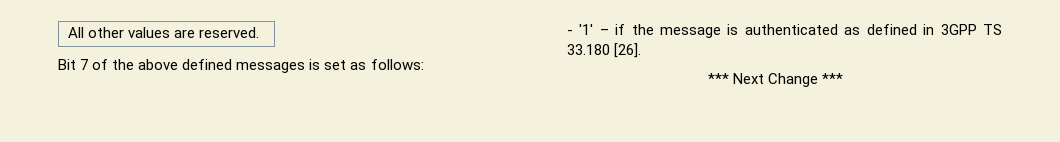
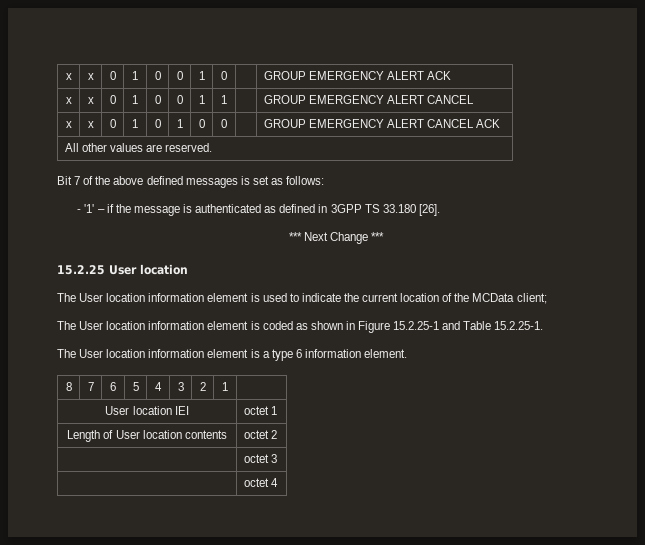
(67, 32) none -> [65,73,72,80] [87,73,94,80] [109,71,116,80] [132,71,138,80] [154,71,161,80] [176,71,183,80] [198,71,205,80] [221,71,227,80] [263,71,451,80] [65,97,72,104] [87,97,94,104] [109,95,116,104] [132,95,138,104] [154,95,161,104] [176,95,183,104] [198,95,205,104] [221,95,227,104] [263,95,474,104] [65,121,72,128] [87,121,94,128] [109,119,116,128] [132,119,138,128] [154,119,161,128] [176,119,183,128] [198,119,205,128] [221,119,227,128] [263,119,501,128] x | x | 0 | 1 | 0 | 0 | 1 | 0 | | GROUP EMERGENCY ALERT ACK // x | x | 0 | 1 | 0 | 0 | 1 | 1 | | GROUP EMERGENCY ALERT CANCEL // x | x | 0 | 1 | 0 | 1 | 0 | 0 | | GROUP EMERGENCY ALERT CANCEL ACK //
(844, 78) none -> [57,264,188,275] [57,293,547,304] [57,321,544,333] [57,349,408,361] [65,382,72,391] [87,382,94,391] [110,382,116,391] [132,382,139,391] [155,382,162,391] [177,382,184,391] [199,382,206,391] [222,382,228,391] [105,406,189,415] [243,406,277,415] [67,430,227,442] [243,430,277,439] [243,454,277,463] [243,478,278,487] // 15.2.25 User location // The User location information element is used to indicate the current location of the MCData client; // The User location information element is coded as shown in Figure 15.2.25-1 and Table 15.2.25-1. // The User location information element is a type 6 information element. // 8 | 7 | 6 | 5 | 4 | 3 | 2 | 1 | // User location IEI | octet 1 // Length of User location contents | octet 2 // | octet 3 // | octet 4

